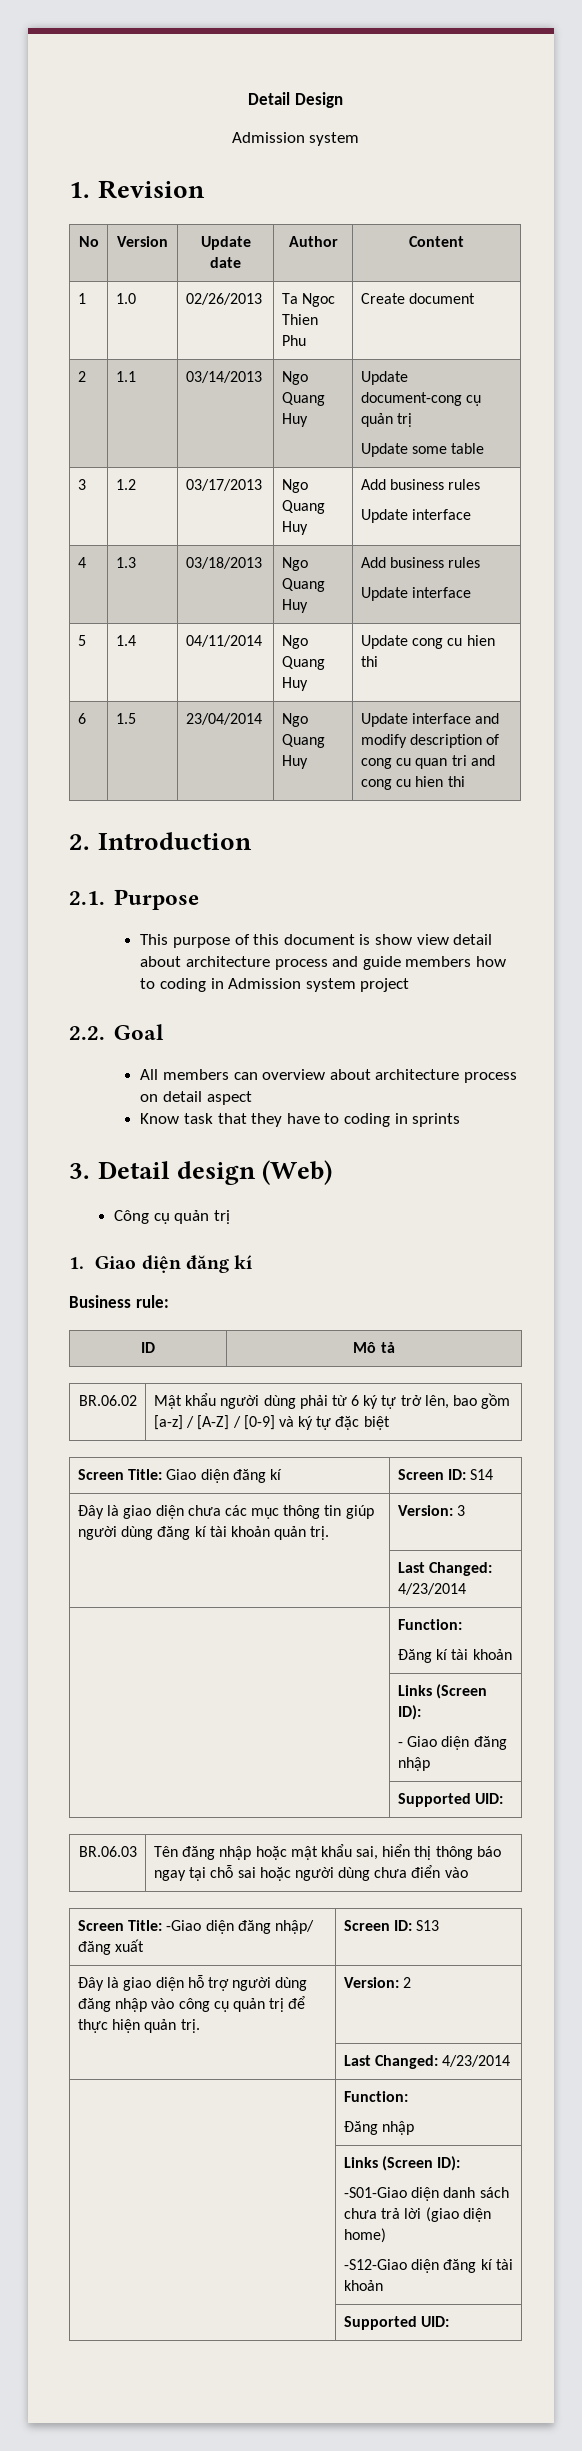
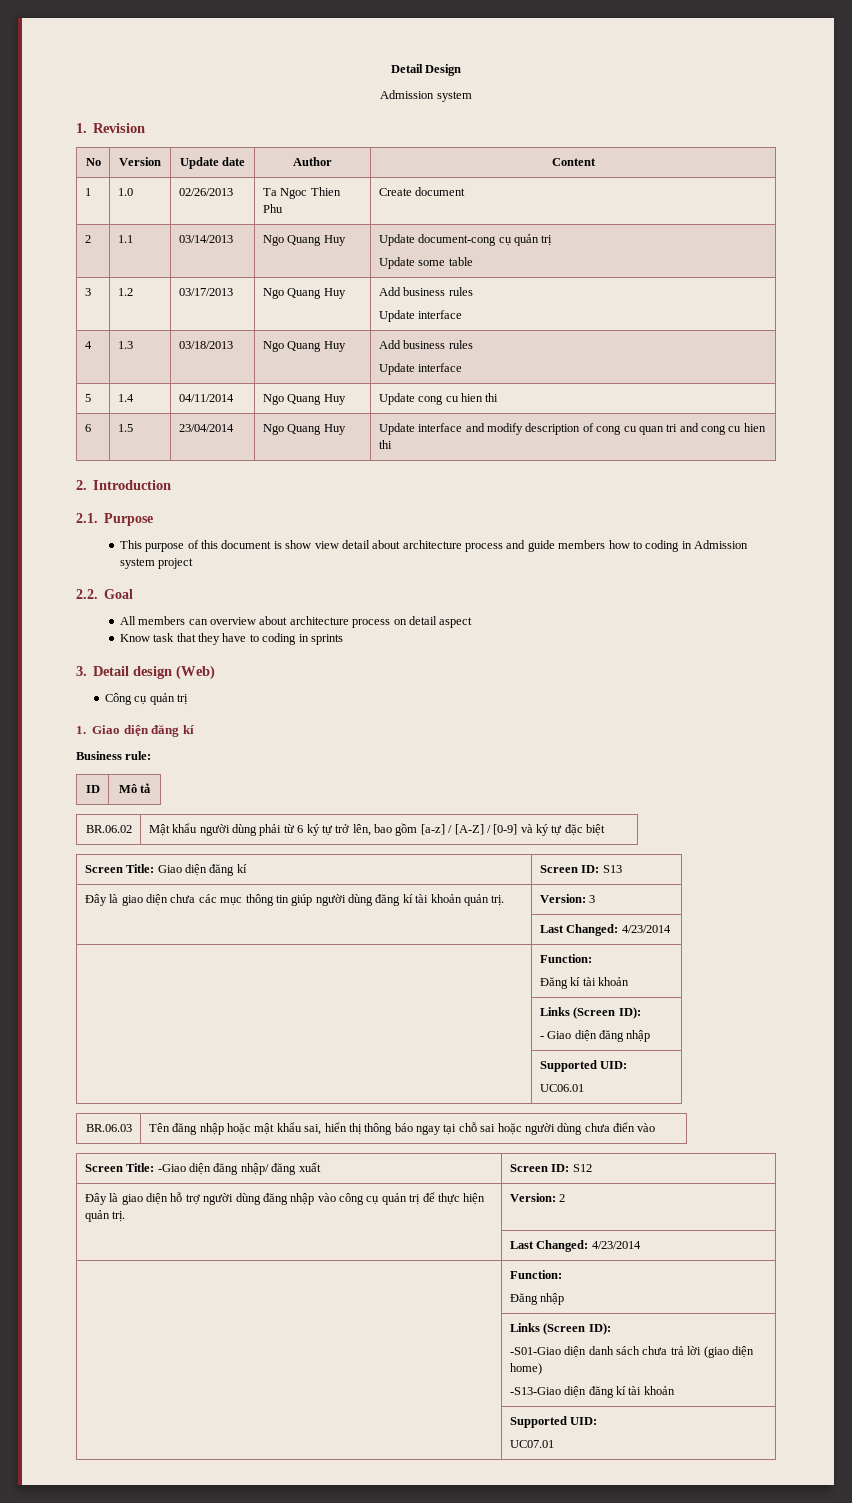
[470,1469,494,1480] S14 -> [602,865,622,873] S13
(504, 1798) none -> [539,1084,584,1092] // UC06.01
[416,1920,440,1931] S13 -> [572,1164,592,1172] S12
[343,2259,407,2270] -S12-Giao -> [509,1387,561,1395] -S13-Giao
(450, 2321) none -> [509,1440,554,1448] // UC07.01

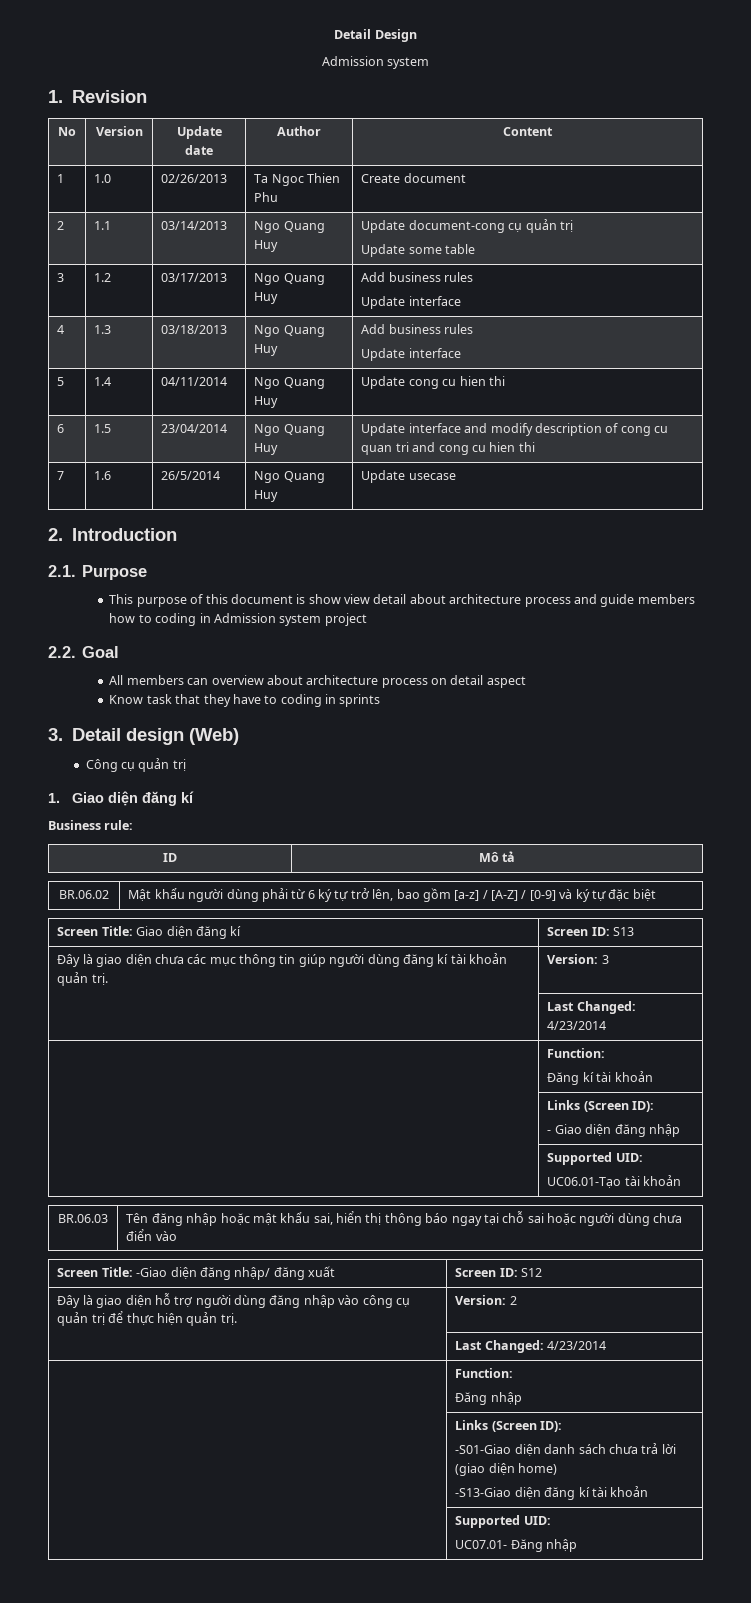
(392, 444) none -> [57,471,65,480] [94,471,112,480] [161,471,221,480] [254,471,325,483] [254,490,279,502] [361,470,456,483] // 7 | 1.6 | 26/5/2014 | Ngo Quang Huy | Update usecase
[539,1084,584,1092] UC06.01 -> [547,1175,682,1188] UC06.01-Tạo tài khoản
[509,1440,554,1448] UC07.01 -> [455,1539,578,1552] UC07.01- Đăng nhập

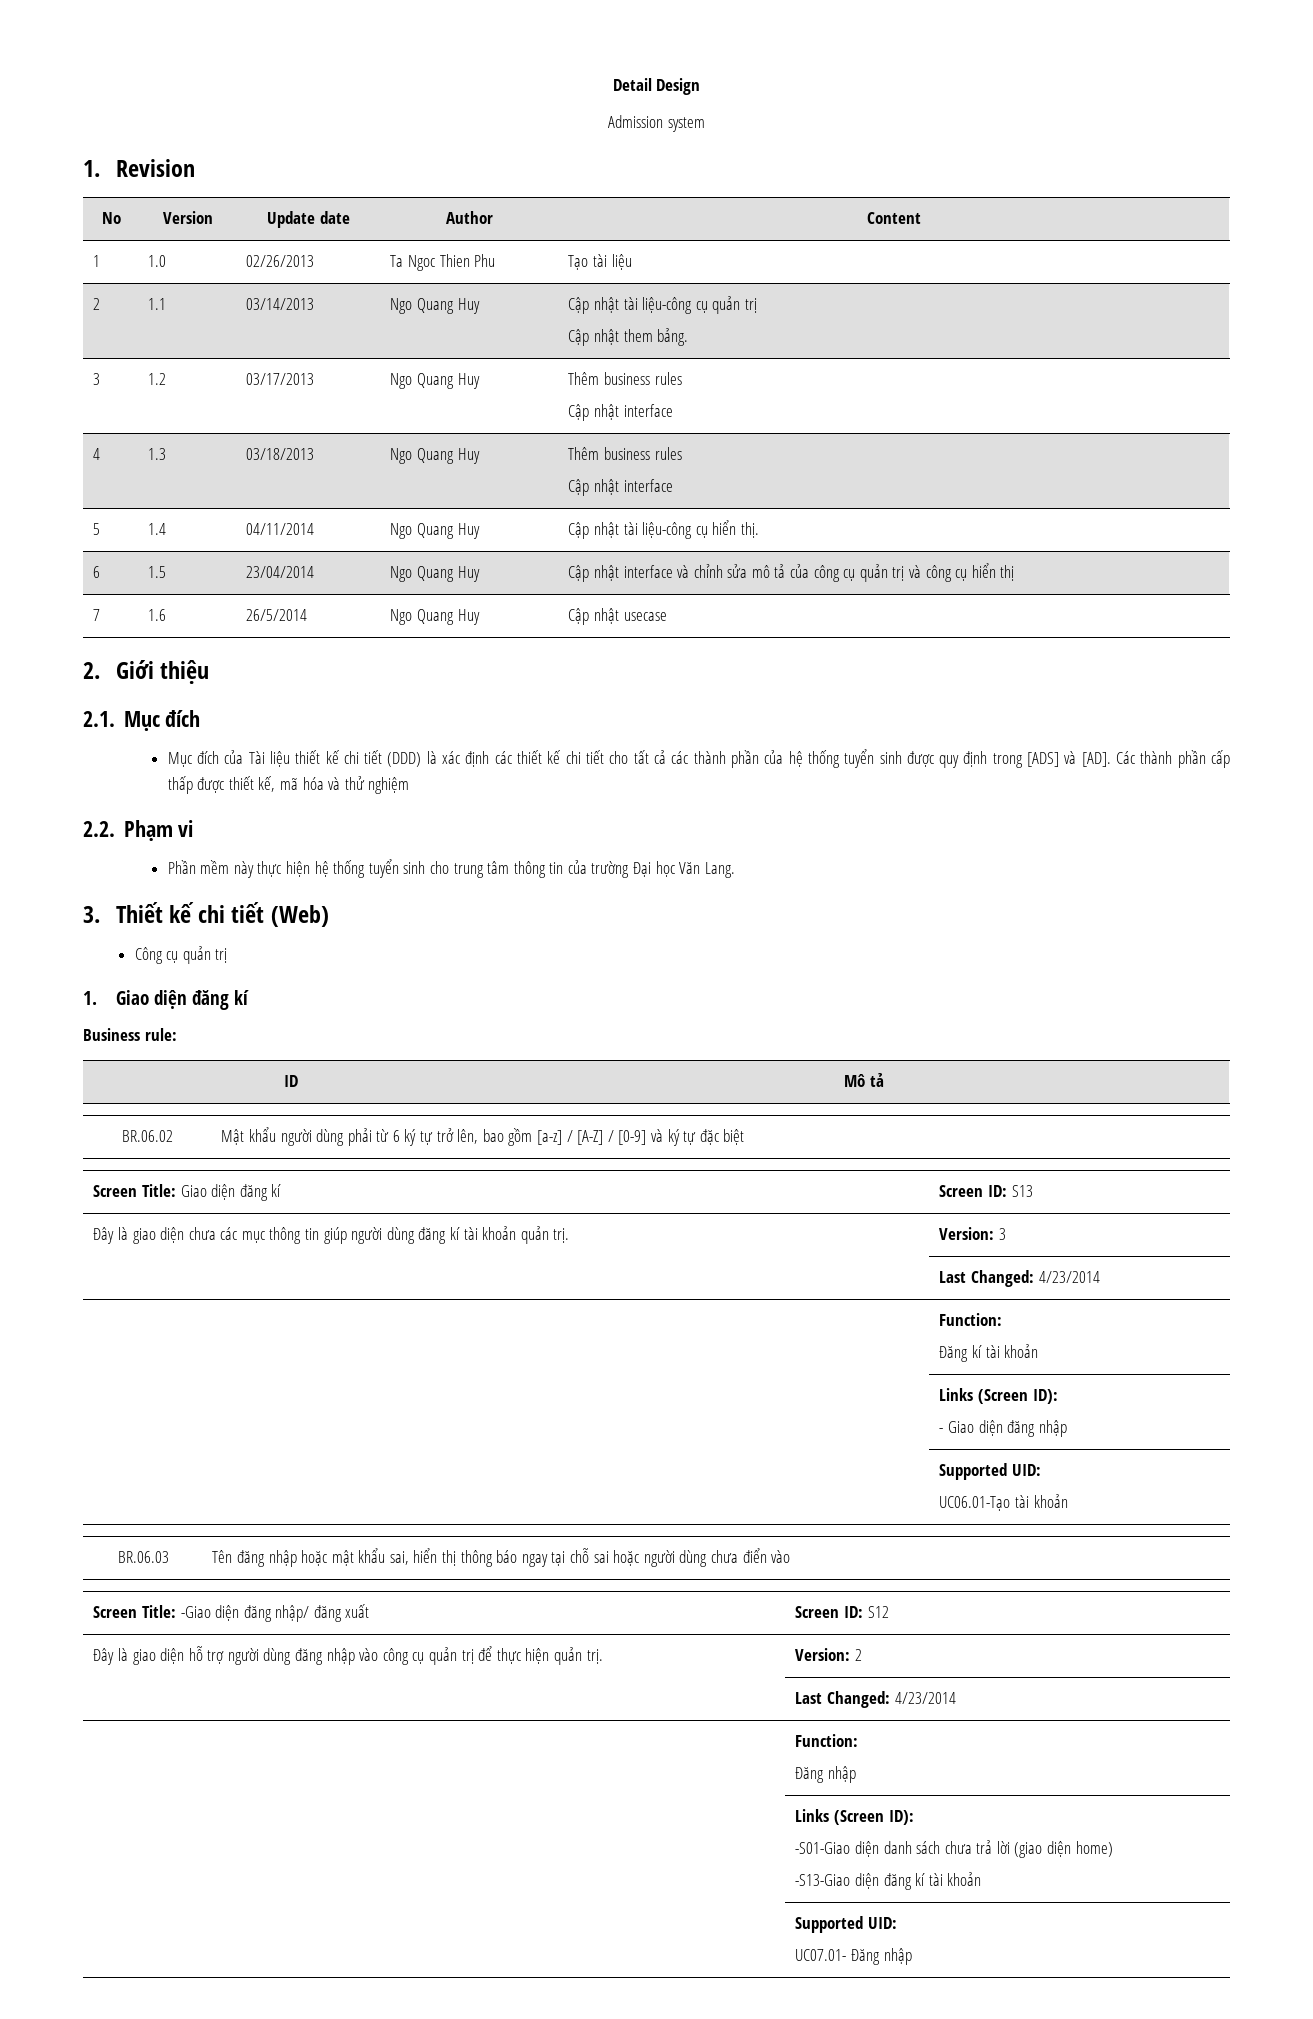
[361,173,466,183] Create document -> [568,254,632,270] Tạo tài liệu
[361,219,573,233] [361,244,476,257] Update document-cong cụ quản trị // Update some table -> [568,296,757,314] [568,328,689,346] Cập nhật tài liệu-công cụ quản trị // Cập nhật them bảng.
[361,272,474,282] [361,296,406,309] Add business rules // Update -> [568,372,682,385] [568,404,619,421] Thêm business rules // Cập nhật
[361,324,474,334] [361,348,406,361] Add business rules // Update -> [568,447,682,460] [568,479,619,496] Thêm business rules // Cập nhật
[361,376,505,389] Update cong cu hien thi -> [568,520,759,539] Cập nhật tài liệu-công cụ hiển thị.
[361,423,669,436] [361,442,535,455] Update interface and modify description of cong cu quan tri and cong cu hien thi -> [568,563,1015,582] Cập nhật interface và chỉnh sửa mô tả của công cụ quản trị và công cụ hiển thị
[361,470,406,483] Update -> [568,608,619,625] Cập nhật
[71,528,177,541] Introduction -> [115,660,210,684] Giới thiệu
[82,565,148,580] [109,594,695,607] [109,613,367,626] [48,646,120,658] [109,675,526,688] [109,694,381,707] [48,728,184,745] Purpose // This purpose of this document is show view detail about architecture process and guide members how to coding in Admission system project // 2.2. Goal // All members can overview about architecture process on detail aspect // Know task that they have to coding in sprints // 3. Detail design -> [123,710,201,731] [167,749,1231,768] [167,776,410,794] [83,820,194,841] [167,859,735,878] [83,902,265,923] Mục đích // Mục đích của Tài liệu thiết kế chi tiết (DDD) là xác định các thiết kế chi tiết cho tất cả các thành phần của hệ thống tuyển sinh được quy định trong [ADS] và [AD]. Các thành phần cấp thấp được thiết kế, mã hóa và thử nghiệm // 2.2. Phạm vi // Phần mềm này thực hiện hệ thống tuyển sinh cho trung tâm thông tin của trường Đại học Văn Lang. // 3. Thiết kế chi tiết

